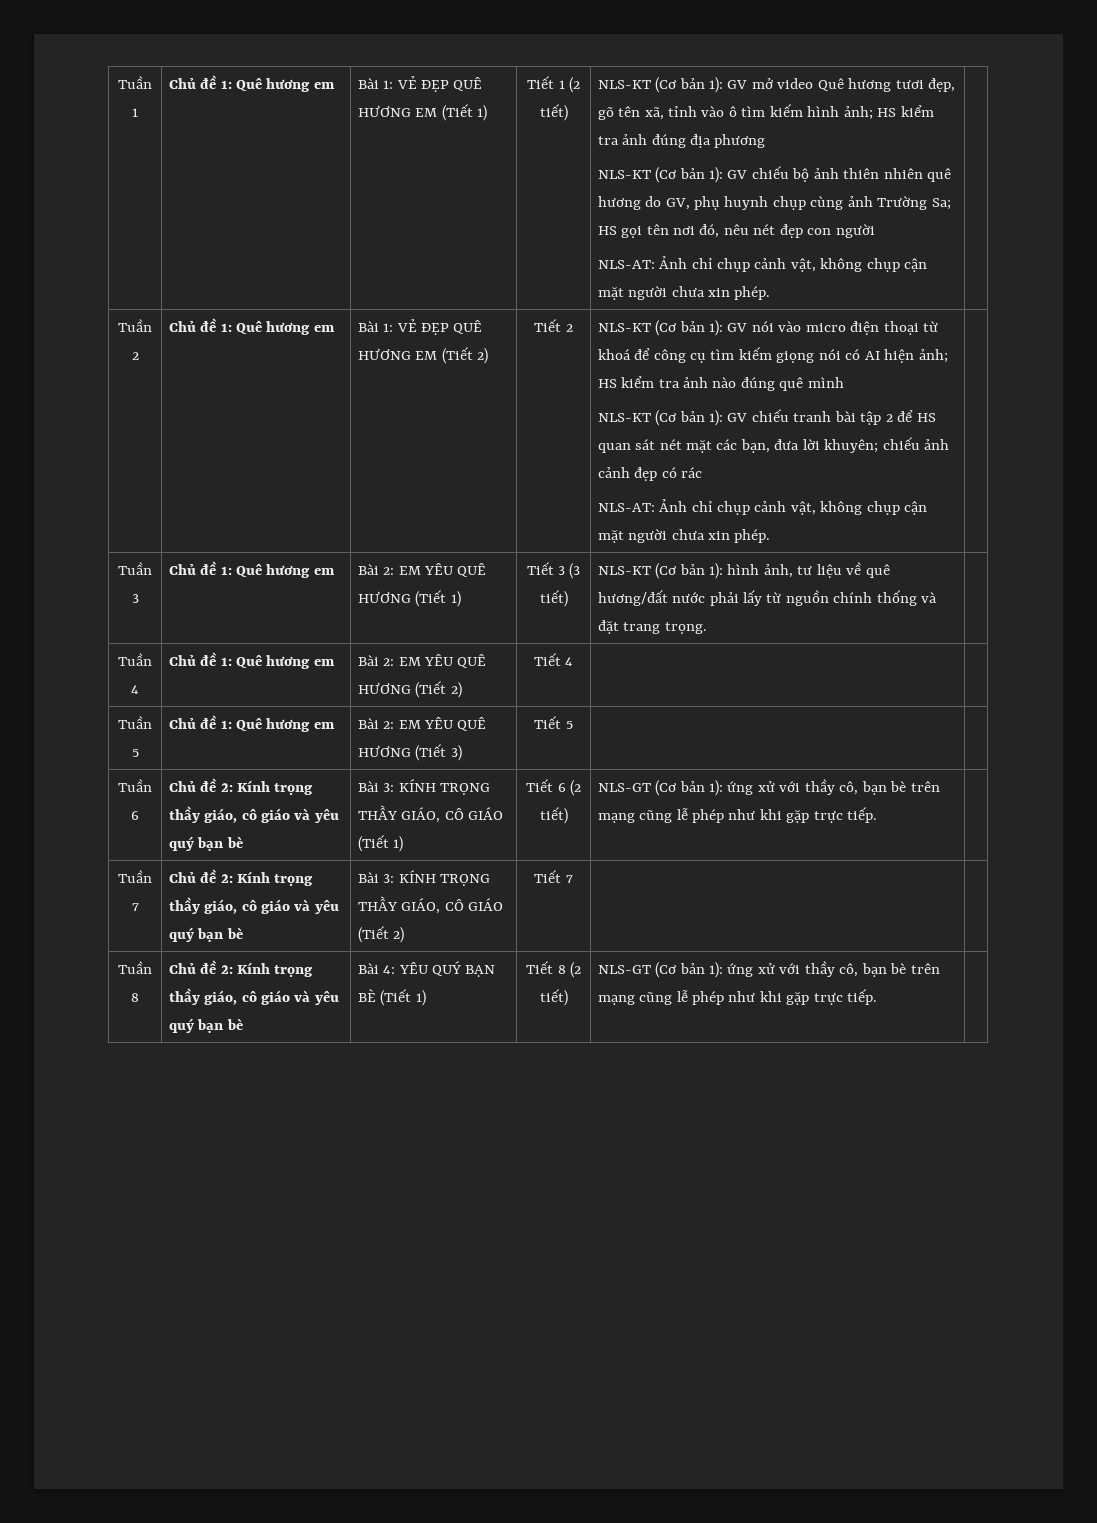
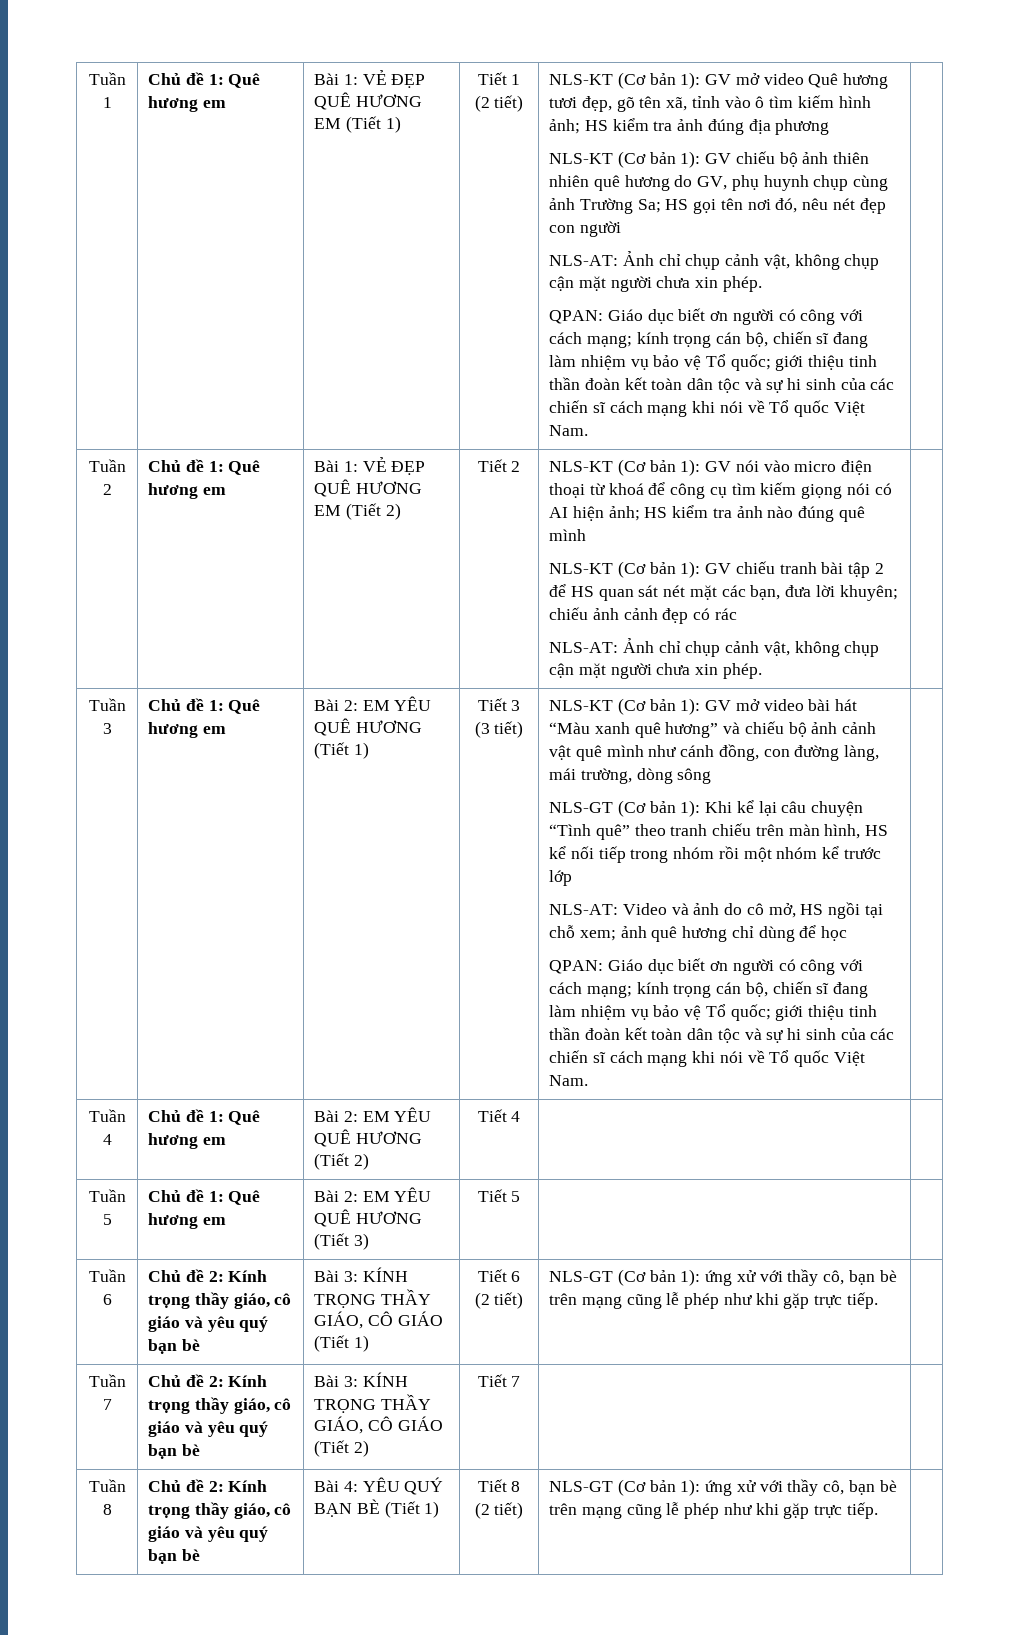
(771, 293) none -> [549,308,864,325] [549,331,869,348] [549,354,877,371] [549,377,895,393] [549,400,865,417] [549,425,589,436] // QPAN: Giáo dục biết ơn người có công với cách mạng; kính trọng cán bộ, chiến sĩ đang làm nhiệm vụ bảo vệ Tổ quốc; giới thiệu tinh thần đoàn kết toàn dân tộc và sự hi sinh của các chiến sĩ cách mạng khi nói về Tổ quốc Việt Nam.
[727,562,890,578] [597,590,938,606] [597,620,707,634] hình ảnh, tư liệu về quê hương/đất nước phải lấy từ nguồn chính thống và đặt trang trọng. -> [705,699,858,711] [549,721,877,738] [549,744,880,761] [549,768,712,784] [549,800,864,817] [549,823,889,840] [549,846,881,863] [549,870,573,886] [549,902,883,919] [549,925,848,942] [549,958,864,975] [549,981,869,998] [549,1004,877,1021] [549,1027,895,1043] [549,1050,865,1067] [549,1075,589,1086] GV mở video bài hát “Màu xanh quê hương” và chiếu bộ ảnh cảnh vật quê mình như cánh đồng, con đường làng, mái trường, dòng sông // NLS-GT (Cơ bản 1): Khi kể lại câu chuyện “Tình quê” theo tranh chiếu trên màn hình, HS kể nối tiếp trong nhóm rồi một nhóm kể trước lớp // NLS-AT: Video và ảnh do cô mở, HS ngồi tại chỗ xem; ảnh quê hương chỉ dùng để học // QPAN: Giáo dục biết ơn người có công với cách mạng; kính trọng cán bộ, chiến sĩ đang làm nhiệm vụ bảo vệ Tổ quốc; giới thiệu tinh thần đoàn kết toàn dân tộc và sự hi sinh của các chiến sĩ cách mạng khi nói về Tổ quốc Việt Nam.

